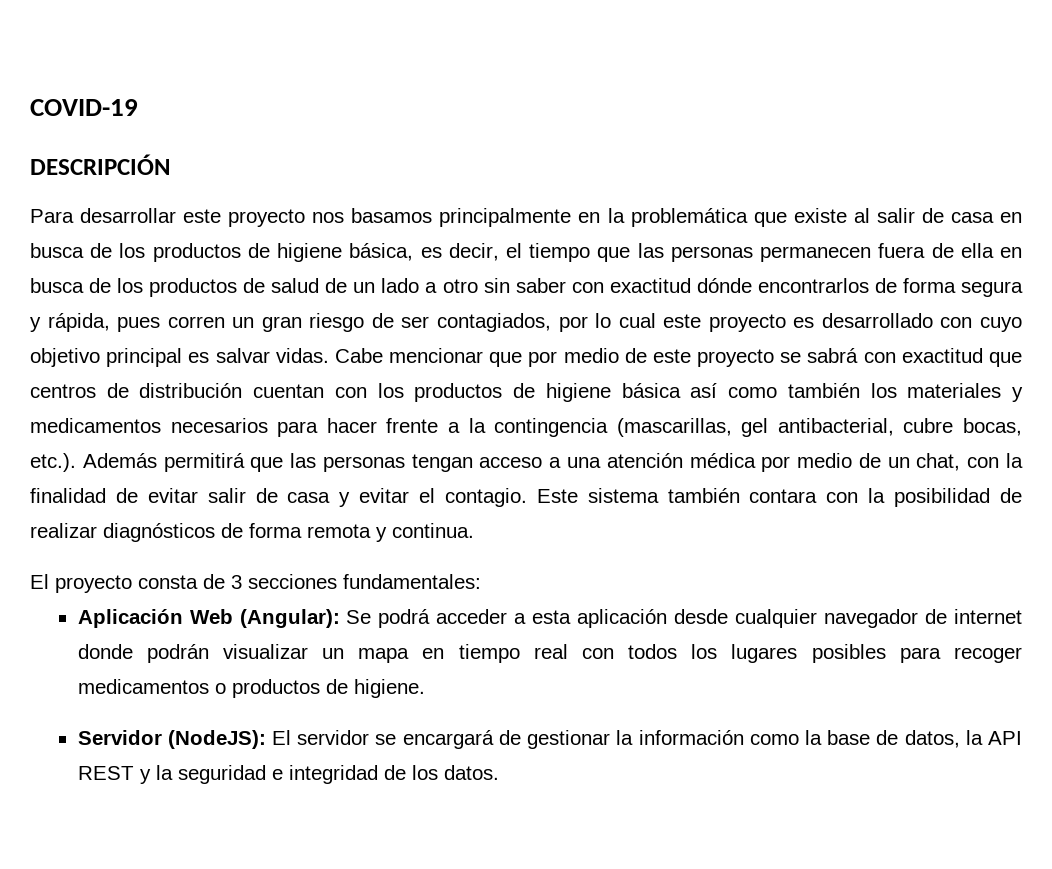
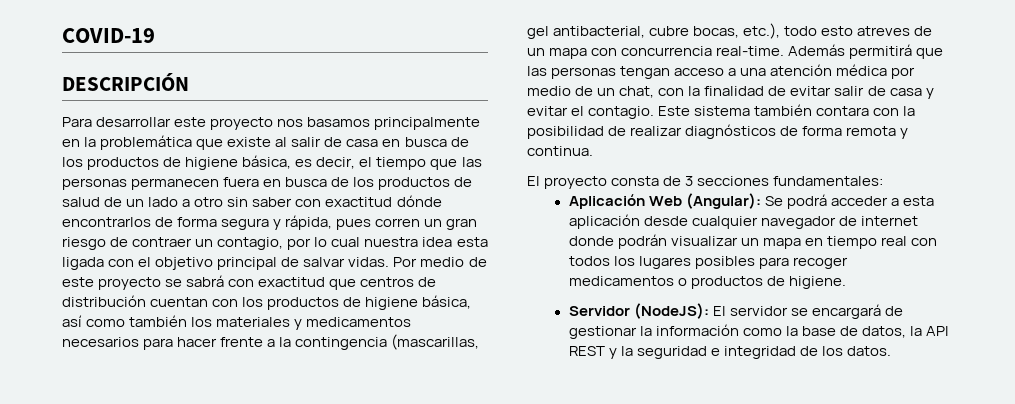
[931,243,994,258] de ella -> (260, 182) none
[401,313,1022,332] ser contagiados, por lo cual este proyecto es desarrollado con cuyo -> [132,237,488,250] [62,257,152,270] contraer un contagio, por lo cual nuestra idea esta ligada con el
[188,352,210,363] es -> [281,257,300,267] de
[334,348,558,367] Cabe mencionar que por -> [393,257,418,267] Por
[621,383,681,398] básica -> [422,295,472,309] básica,
[30,453,76,472] etc.). -> [743,23,933,39] [527,46,785,59] etc.), todo esto atreves de un mapa con concurrencia real-time.

